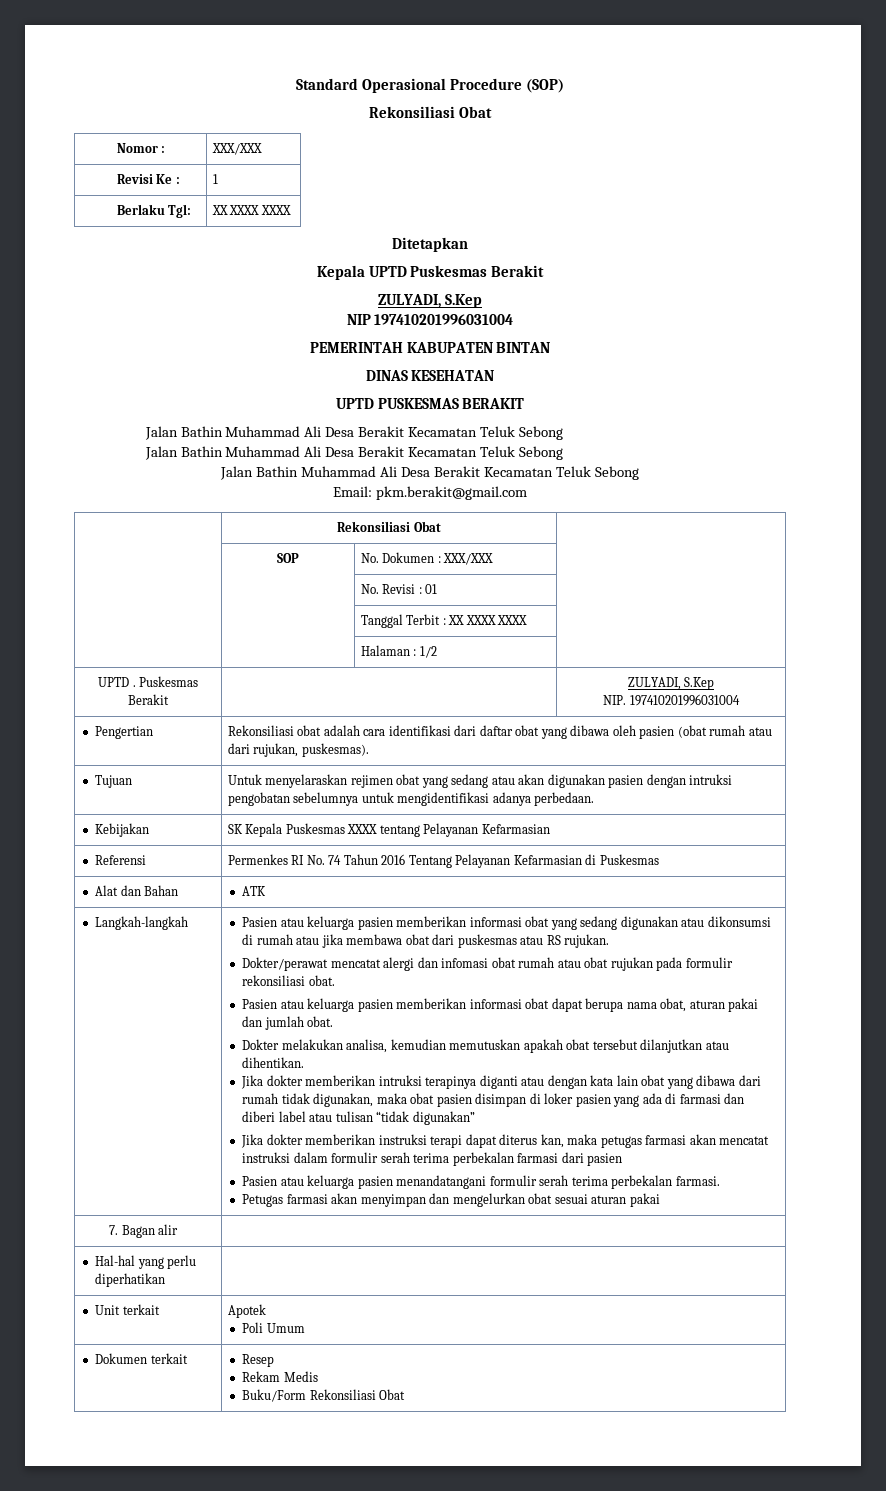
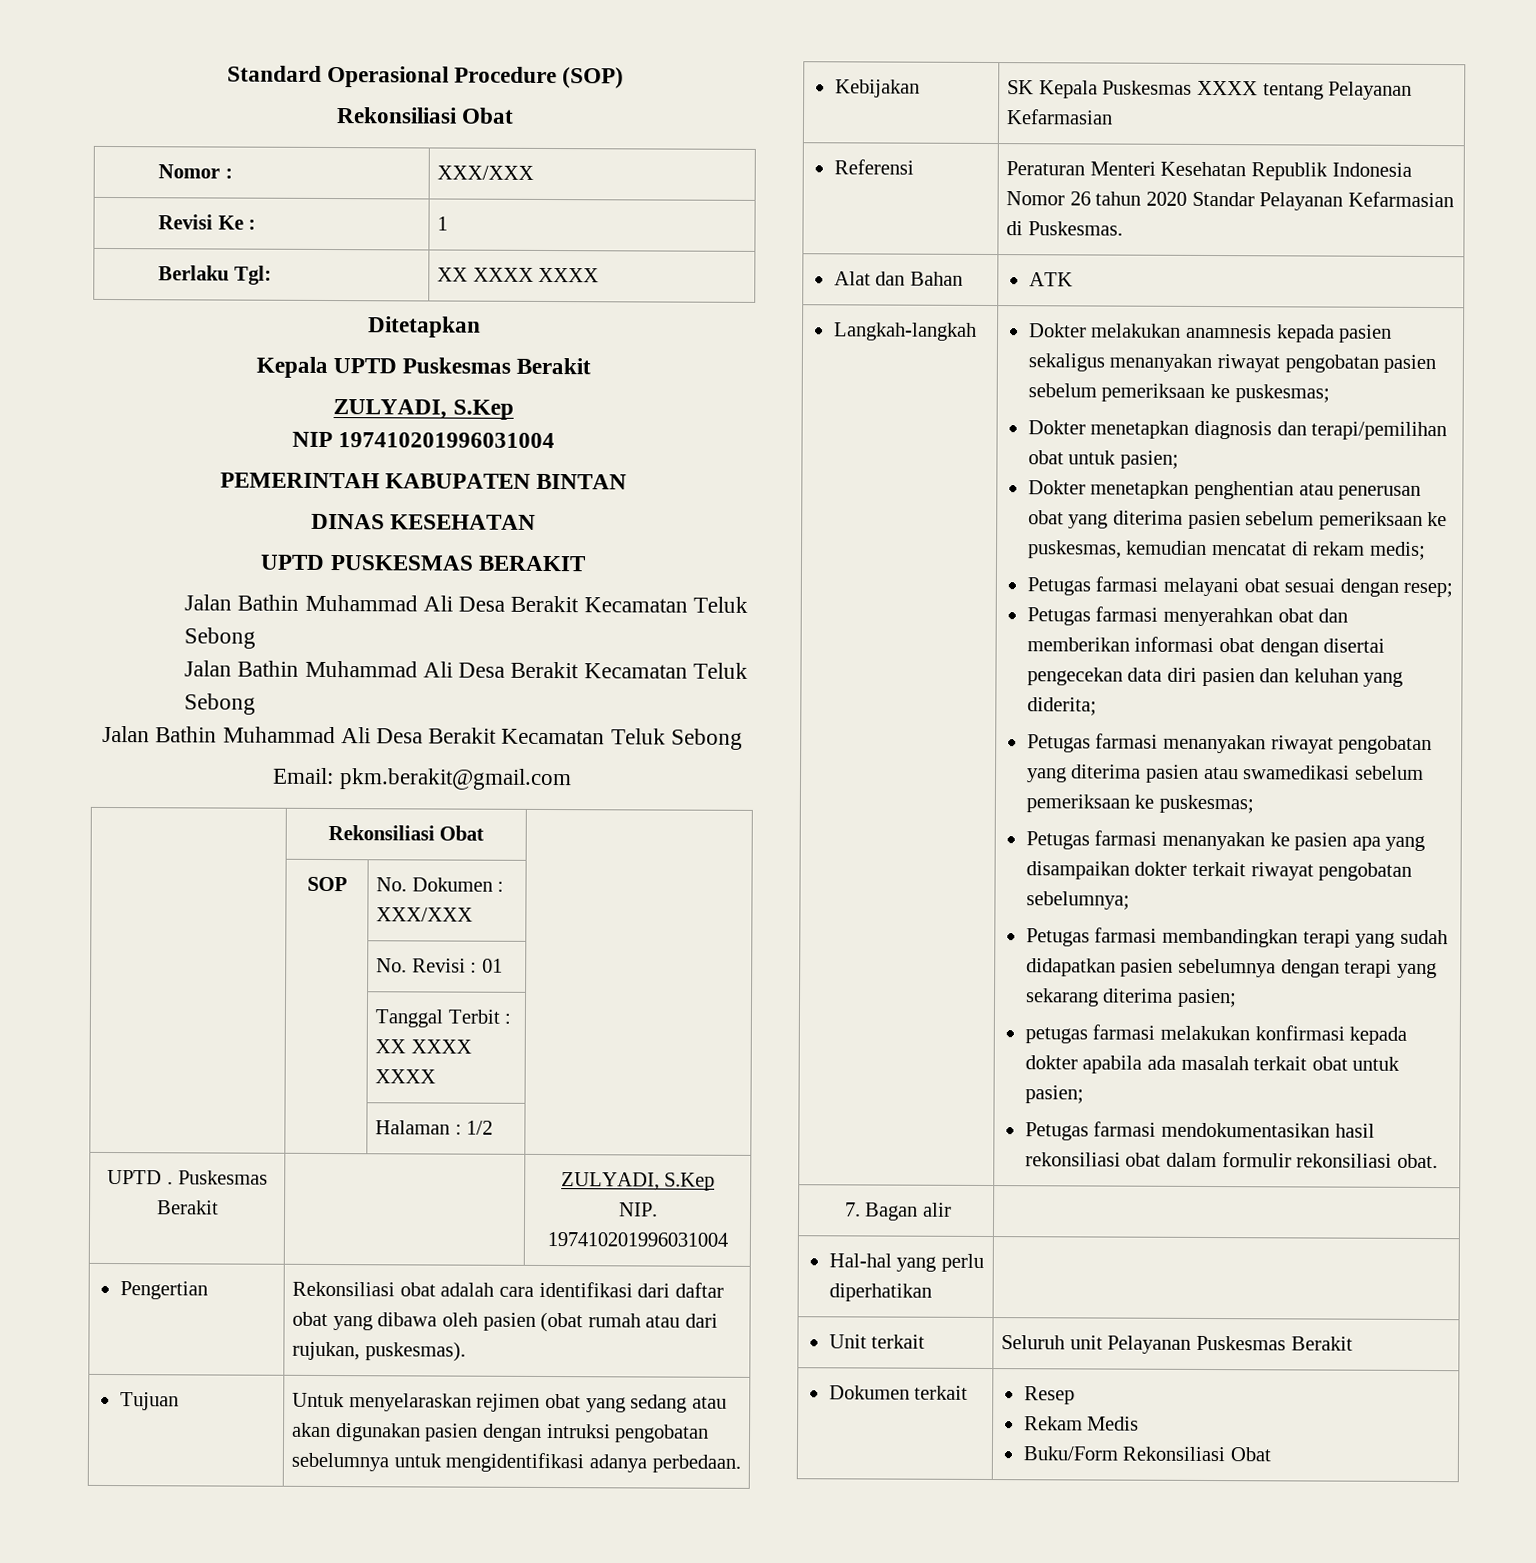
[227,854,452,868] Permenkes RI No. 74 Tahun 2016 Tentang -> [1006,161,1412,181] [1006,191,1255,207] Peraturan Menteri Kesehatan Republik Indonesia Nomor 26 tahun 2020 Standar
[599,854,659,865] Puskesmas -> [1027,221,1123,236] Puskesmas.
[242,916,771,930] [242,934,610,948] [242,957,733,971] [242,975,335,986] [242,998,759,1012] [242,1016,334,1030] [242,1039,729,1053] [242,1057,305,1068] [241,1075,761,1089] [242,1093,745,1107] [242,1111,475,1125] [241,1134,770,1148] [242,1152,623,1166] [242,1175,720,1189] [242,1193,660,1207] Pasien atau keluarga pasien memberikan informasi obat yang sedang digunakan atau dikonsumsi di rumah atau jika membawa obat dari puskesmas atau RS rujukan. // Dokter/perawat mencatat alergi dan infomasi obat rumah atau obat rujukan pada formulir rekonsiliasi obat. // Pasien atau keluarga pasien memberikan informasi obat dapat berupa nama obat, aturan pakai dan jumlah obat. // Dokter melakukan analisa, kemudian memutuskan apakah obat tersebut dilanjutkan atau dihentikan. // Jika dokter memberikan intruksi terapinya diganti atau dengan kata lain obat yang dibawa dari rumah tidak digunakan, maka obat pasien disimpan di loker pasien yang ada di farmasi dan diberi label atau tulisan “tidak digunakan” // Jika dokter memberikan instruksi terapi dapat diterus kan, maka petugas farmasi akan mencatat instruksi dalam formulir serah terima perbekalan farmasi dari pasien // Pasien atau keluarga pasien menandatangani formulir serah terima perbekalan farmasi. // Petugas farmasi akan menyimpan dan mengelurkan obat sesuai aturan pakai -> [1028,323,1393,343] [1027,353,1437,374] [1027,383,1330,403] [1027,420,1448,441] [1027,450,1179,469] [1027,480,1422,500] [1027,510,1448,530] [1027,540,1426,560] [1026,576,1454,598] [1026,606,1349,627] [1026,636,1386,657] [1026,667,1404,687] [1026,697,1097,716] [1026,733,1433,755] [1025,764,1424,783] [1025,794,1254,814] [1025,830,1426,851] [1025,861,1413,881] [1025,891,1130,910] [1025,927,1448,948] [1025,958,1437,979] [1024,988,1237,1008] [1024,1024,1408,1045] [1024,1055,1401,1074] [1024,1085,1084,1104] [1024,1121,1375,1141] [1024,1152,1438,1169] Dokter melakukan anamnesis kepada pasien sekaligus menanyakan riwayat pengobatan pasien sebelum pemeriksaan ke puskesmas; // Dokter menetapkan diagnosis dan terapi/pemilihan obat untuk pasien; // Dokter menetapkan penghentian atau penerusan obat yang diterima pasien sebelum pemeriksaan ke puskesmas, kemudian mencatat di rekam medis; // Petugas farmasi melayani obat sesuai dengan resep; // Petugas farmasi menyerahkan obat dan memberikan informasi obat dengan disertai pengecekan data diri pasien dan keluhan yang diderita; // Petugas farmasi menanyakan riwayat pengobatan yang diterima pasien atau swamedikasi sebelum pemeriksaan ke puskesmas; // Petugas farmasi menanyakan ke pasien apa yang disampaikan dokter terkait riwayat pengobatan sebelumnya; // Petugas farmasi membandingkan terapi yang sudah didapatkan pasien sebelumnya dengan terapi yang sekarang diterima pasien; // petugas farmasi melakukan konfirmasi kepada dokter apabila ada masalah terkait obat untuk pasien; // Petugas farmasi mendokumentasikan hasil rekonsiliasi obat dalam formulir rekonsiliasi obat.
[227,1304,266,1318] [242,1322,305,1333] Apotek // Poli Umum -> [1001,1335,1353,1354] Seluruh unit Pelayanan Puskesmas Berakit

